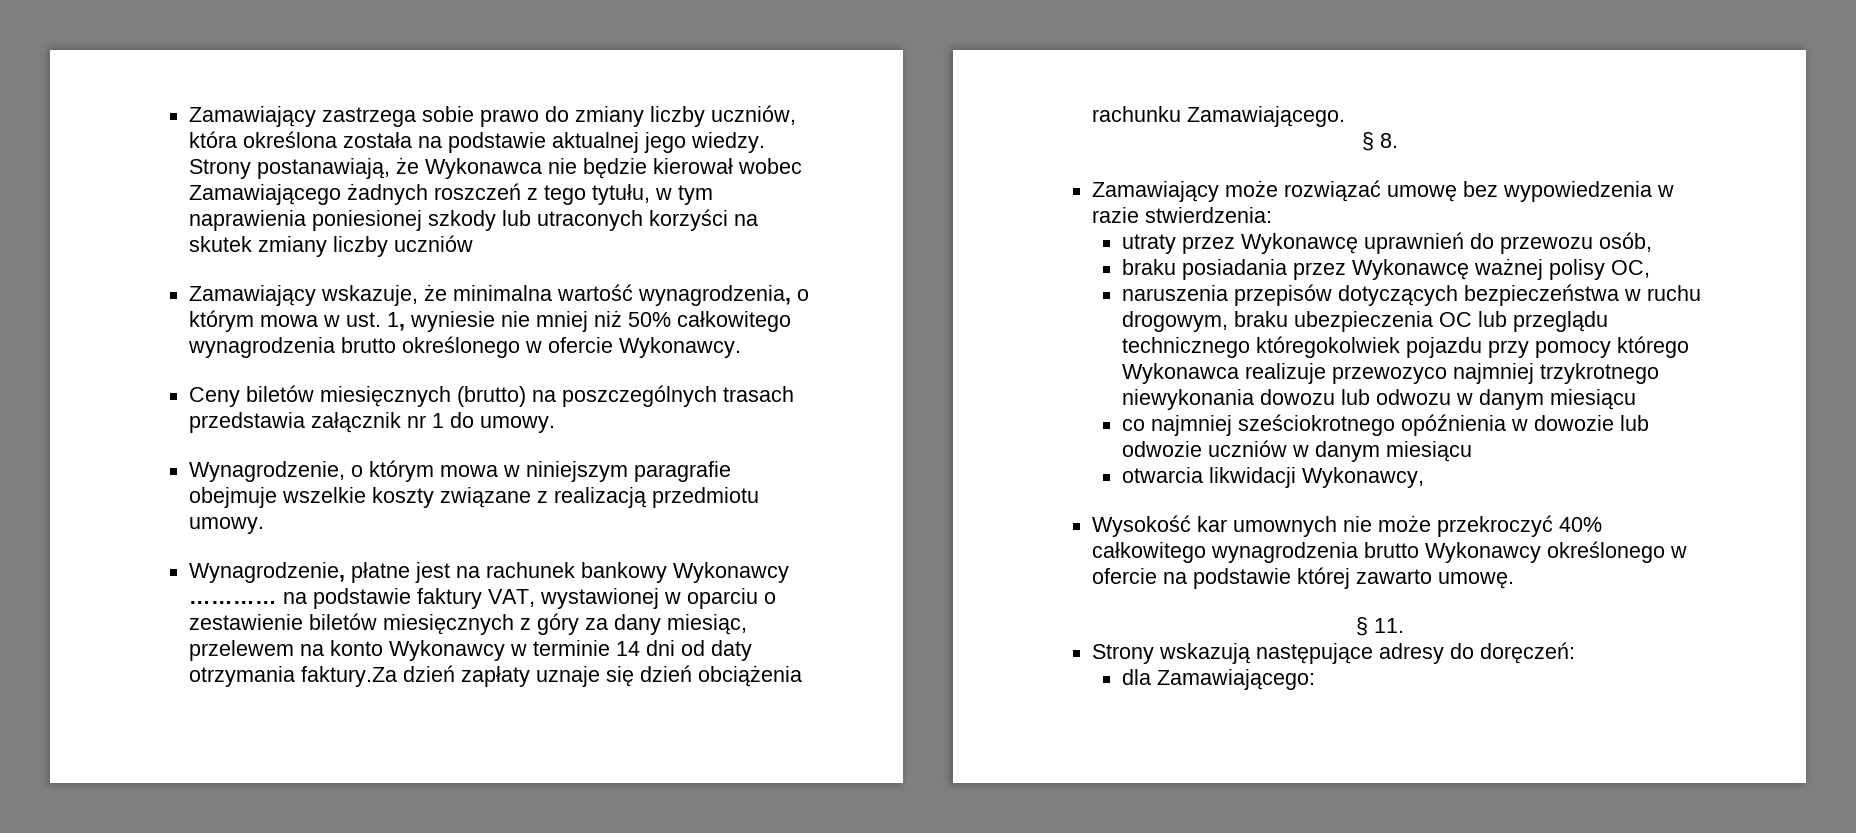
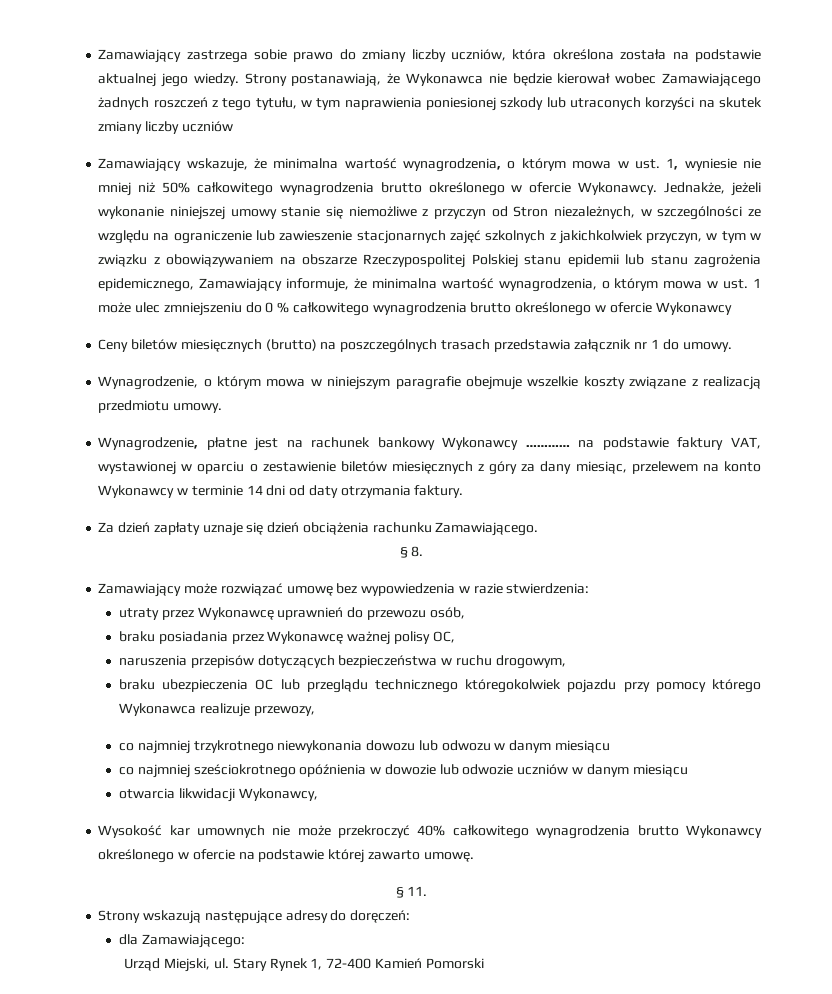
(742, 347) none -> [664,182,761,196] [98,206,762,220] [98,230,761,244] [98,254,761,268] [98,278,762,292] [98,302,732,316] Jednakże, jeżeli wykonanie niniejszej umowy stanie się niemożliwe z przyczyn od Stron niezależnych, w szczególności ze względu na ograniczenie lub zawieszenie stacjonarnych zajęć szkolnych z jakichkolwiek przyczyn, w tym w związku z obowiązywaniem na obszarze Rzeczypospolitej Polskiej stanu epidemii lub stanu zagrożenia epidemicznego, Zamawiający informuje, że minimalna wartość wynagrodzenia, o którym mowa w ust. 1 może ulec zmniejszeniu do 0 % całkowitego wynagrodzenia brutto określonego w ofercie Wykonawcy
[301,666,398,687] faktury.Za -> [414,485,464,498] [98,522,115,533] faktury. // Za
(1229, 321) none -> (566, 662) //
[1332,366,1448,384] przewozyco -> [253,706,315,716] [118,743,134,751] przewozy, // co
(1316, 679) none -> [124,958,484,972] // Urząd Miejski, ul. Stary Rynek 1, 72-400 Kamień Pomorski

